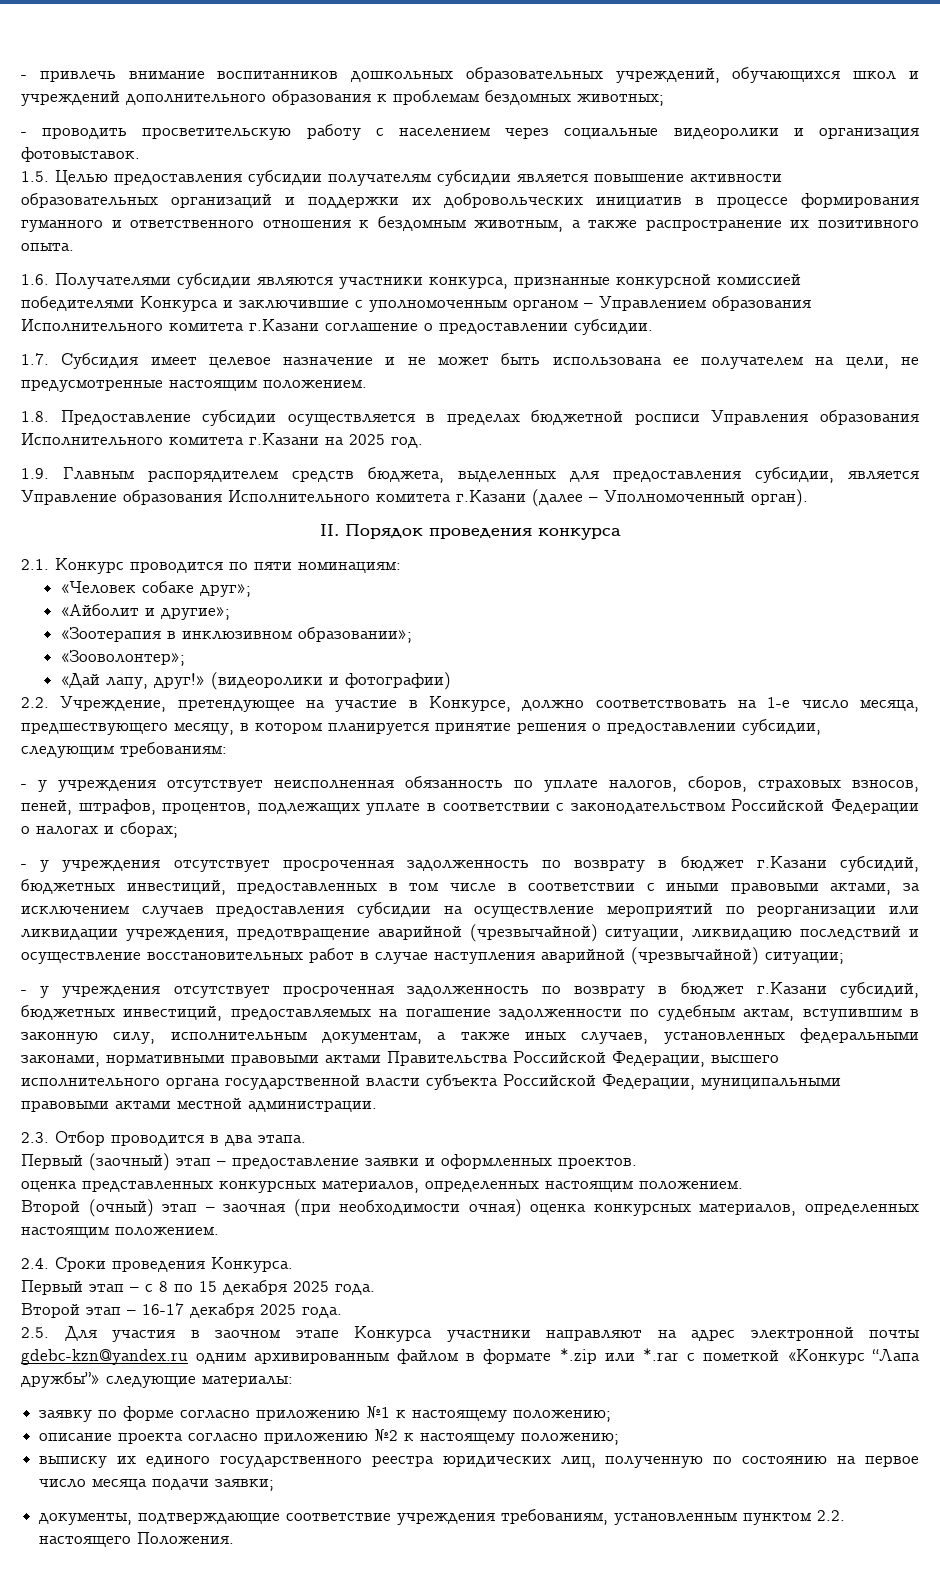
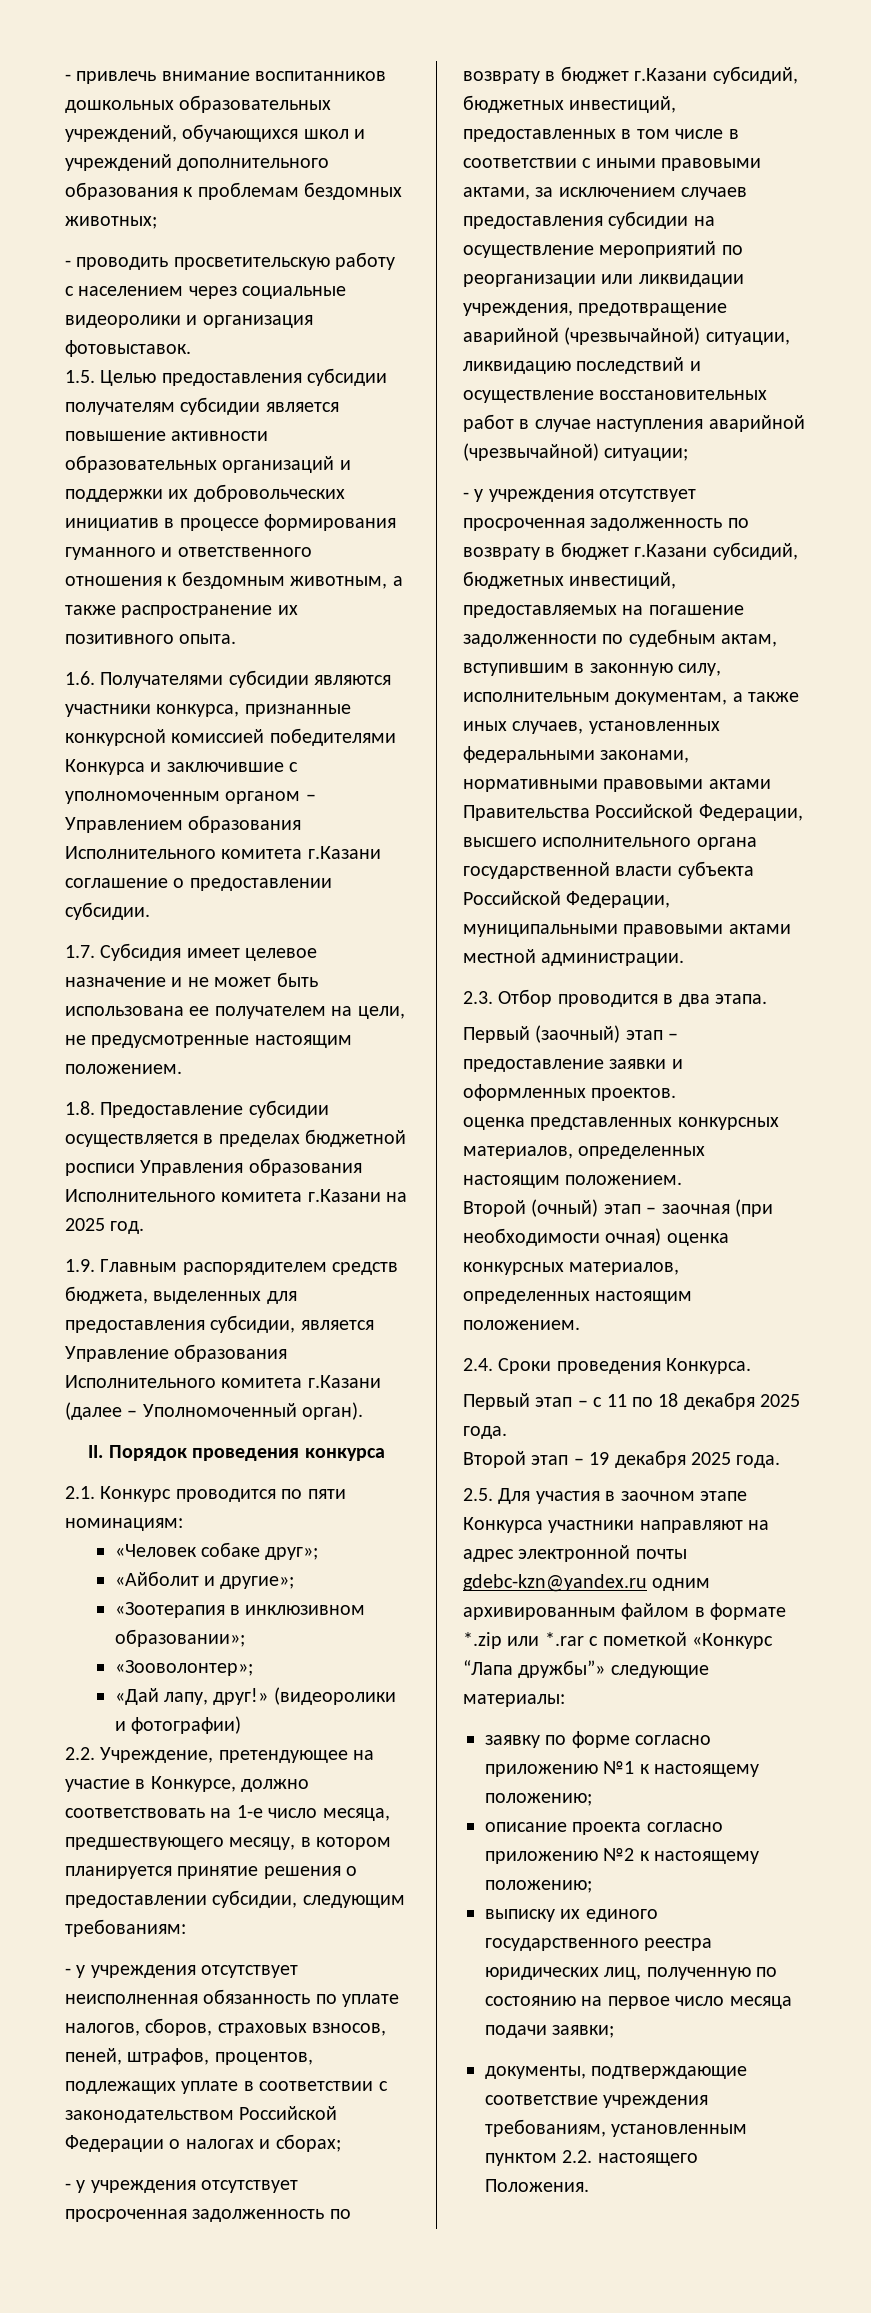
[159,1281,217,1292] 8 по 15 -> [606,1393,679,1407] 11 по 18
[142,1303,184,1315] 16-17 -> [589,1452,610,1465] 19

